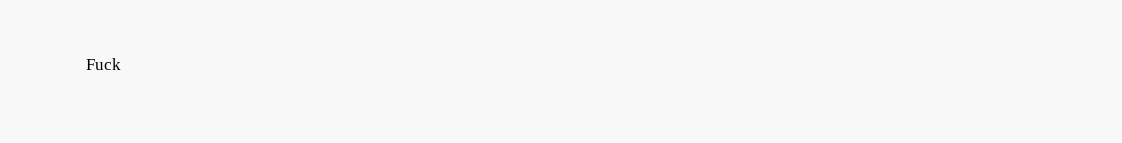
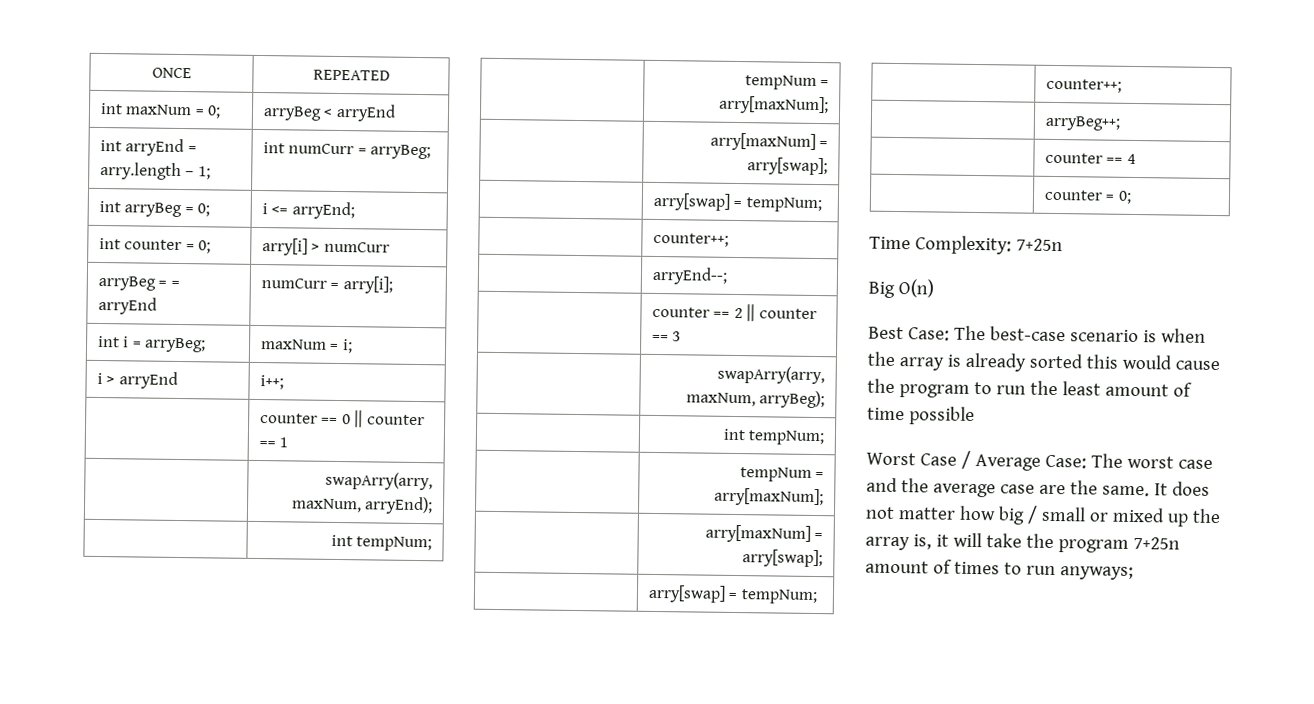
[86,58,121,70] Fuck -> [151,67,192,79] [312,69,390,81] [99,102,222,119] [262,103,396,122] [99,138,197,157] [99,161,211,181] [262,142,432,160] [98,200,211,218] [261,201,355,220] [98,237,212,254] [261,238,390,256] [97,275,180,291] [97,296,157,315] [260,276,393,294] [97,335,207,353] [260,339,353,354] [96,371,178,389] [259,375,284,390] [259,410,425,428] [258,437,289,448] [325,471,434,491] [290,496,434,515] [330,534,433,552] [744,75,830,90] [719,95,830,115] [709,132,829,151] [747,157,829,176] [652,192,822,213] [652,232,729,247] [651,266,728,285] [651,304,817,322] [651,331,682,342] [717,365,826,385] [685,390,826,409] [722,428,826,446] [739,467,825,482] [714,487,825,507] [704,524,824,543] [742,549,824,568] [647,584,818,605] [1045,78,1122,93] [1044,115,1120,131] [1044,152,1136,164] [1043,189,1132,204] [869,235,1063,255] [868,279,934,298] [868,325,1206,343] [867,351,1220,372] [867,378,1192,398] [867,406,975,425] [866,450,1213,471] [866,477,1210,498] [865,505,1221,527] [865,532,1180,553] [865,559,1134,581] ONCE | REPEATED // int maxNum = 0; | arryBeg < arryEnd // int arryEnd = arry.length – 1; | int numCurr = arryBeg; // int arryBeg = 0; | i <= arryEnd; // int counter = 0; | arry[i] > numCurr // arryBeg = = arryEnd | numCurr = arry[i]; // int i = arryBeg; | maxNum = i; // i > arryEnd | i++; // | counter == 0 || counter == 1 // | swapArry(arry, maxNum, arryEnd); // | int tempNum; // | tempNum = arry[maxNum]; // | arry[maxNum] = arry[swap]; // | arry[swap] = tempNum; // | counter++; // | arryEnd--; // | counter == 2 || counter == 3 // | swapArry(arry, maxNum, arryBeg); // | int tempNum; // | tempNum = arry[maxNum]; // | arry[maxNum] = arry[swap]; // | arry[swap] = tempNum; // | counter++; // | arryBeg++; // | counter == 4 // | counter = 0; // Time Complexity: 7+25n // Big O(n) // Best Case: The best-case scenario is when the array is already sorted this would cause the program to run the least amount of time possible // Worst Case / Average Case: The worst case and the average case are the same. It does not matter how big / small or mixed up the array is, it will take the program 7+25n amount of times to run anyways;

